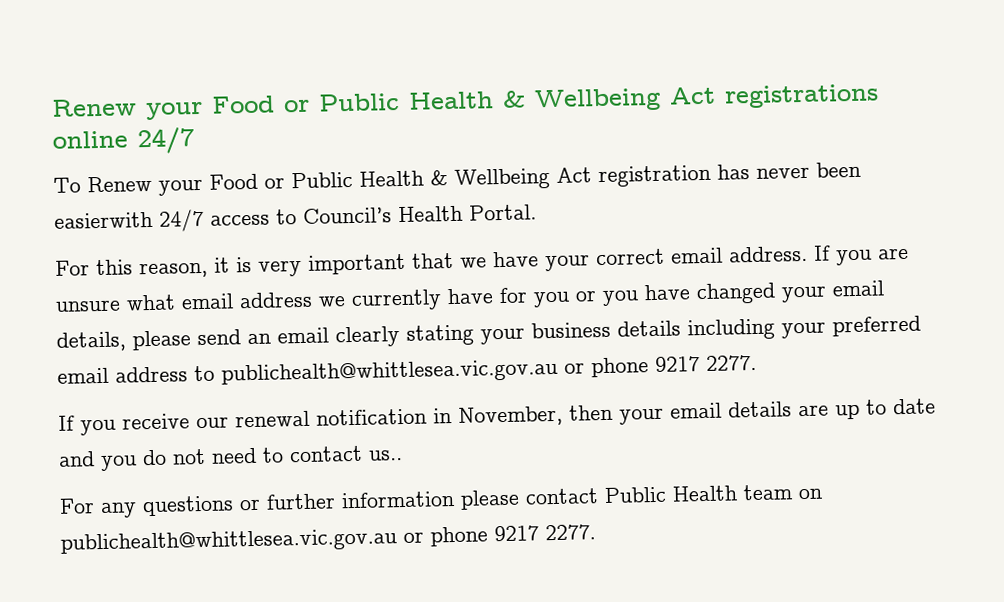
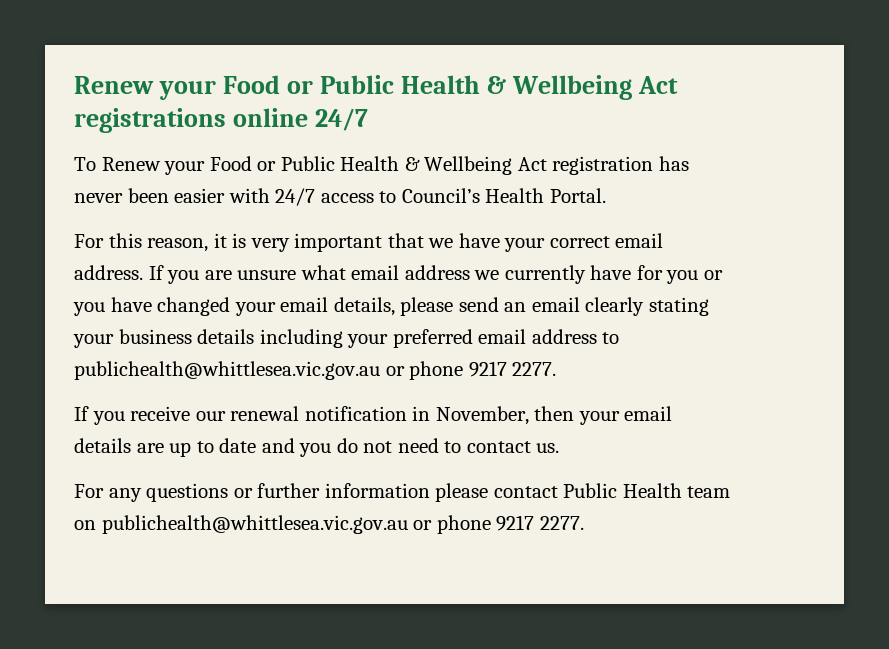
[54,211,153,229] easierwith -> [174,188,270,203] easier with
[368,450,403,461] us.. -> [536,443,560,453] us.

